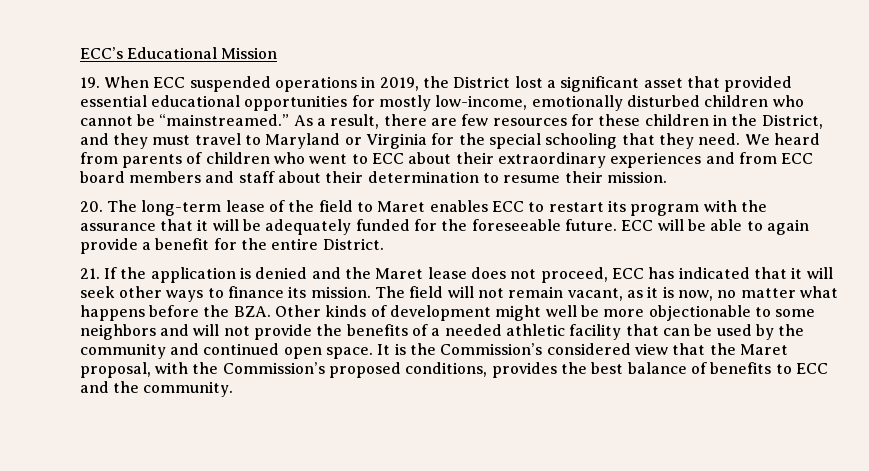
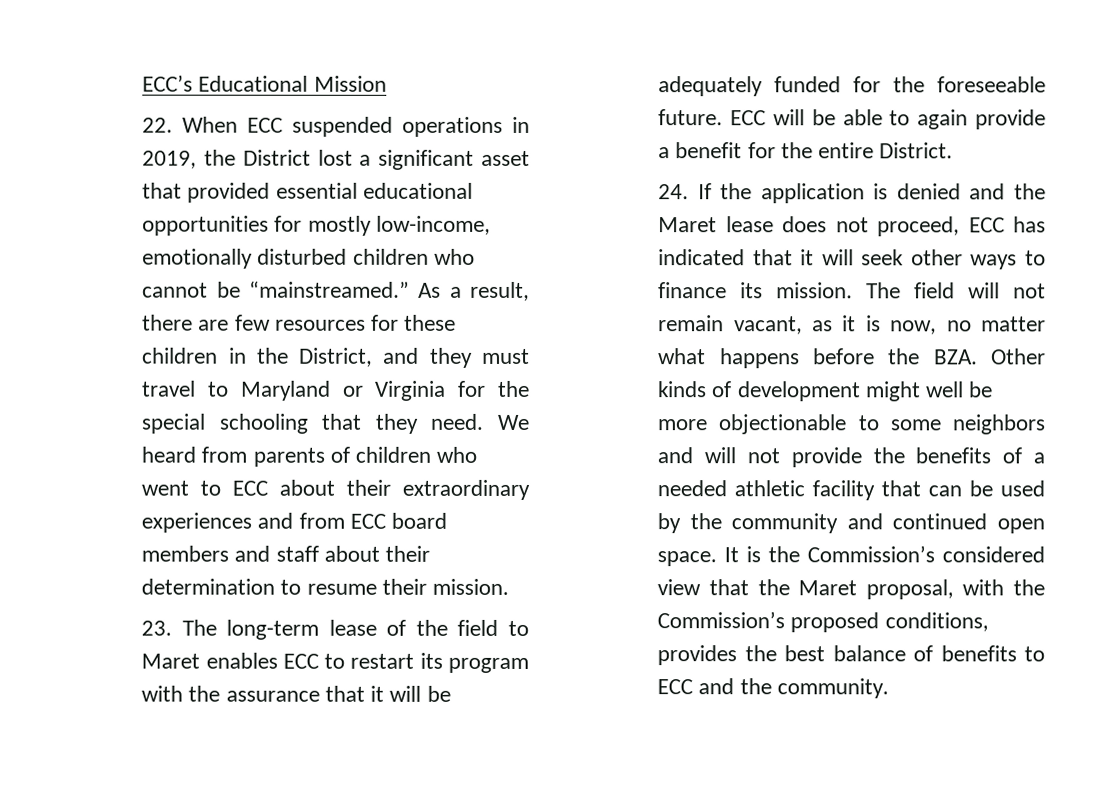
[79,77,100,88] 19. -> [142,117,174,133] 22.
[79,201,103,212] 20. -> [141,620,173,636] 23.
[79,268,100,279] 21. -> [658,184,690,200] 24.

